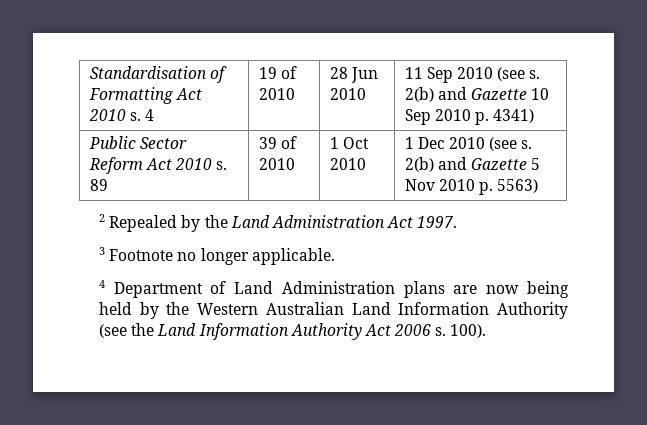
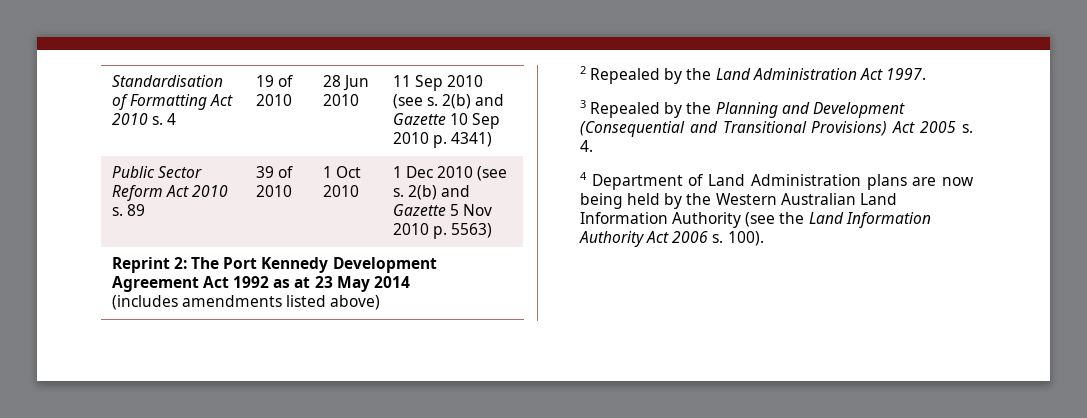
(539, 186) none -> [111,257,437,273] [111,276,410,292] [111,295,381,310] // Reprint 2: The Port Kennedy Development Agreement Act 1992 as at 23 May 2014 // (includes amendments listed above)
[109,248,335,265] Footnote no longer applicable. -> [590,102,905,118] [579,121,973,137] [579,140,593,152] Repealed by the Planning and Development (Consequential and Transitional Provisions) Act 2005 s. 4.

